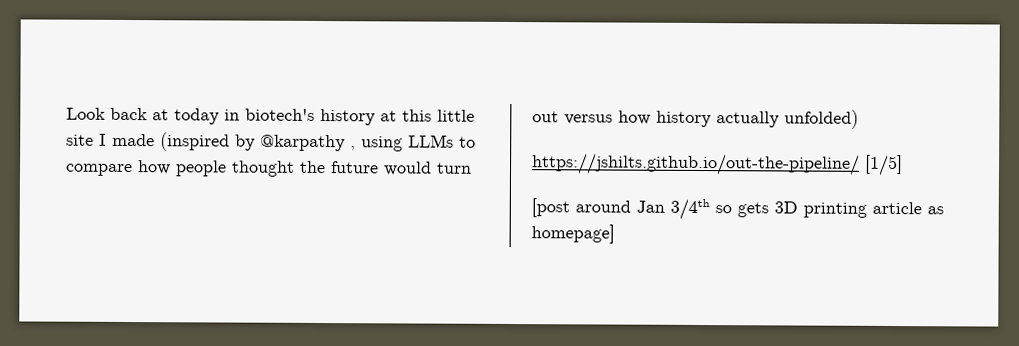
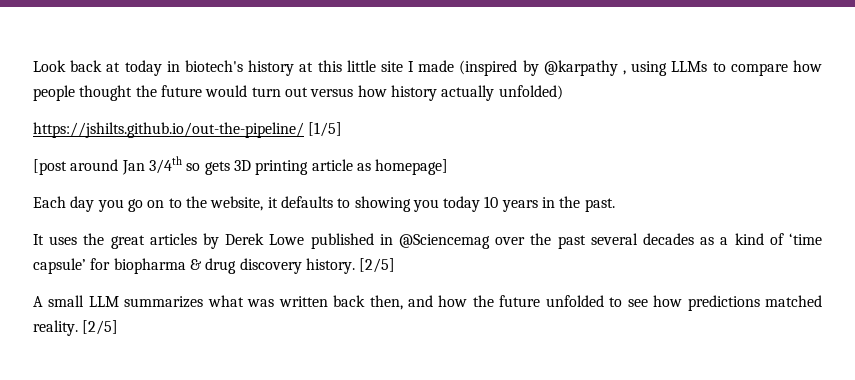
(615, 234) none -> [33,196,615,212] [33,233,823,249] [33,258,396,274] [33,295,823,311] [33,320,119,336] // Each day you go on to the website, it defaults to showing you today 10 years in the past. // It uses the great articles by Derek Lowe published in @Sciencemag over the past several decades as a kind of ‘time capsule’ for biopharma & drug discovery history. [2/5] // A small LLM summarizes what was written back then, and how the future unfolded to see how predictions matched reality. [2/5]

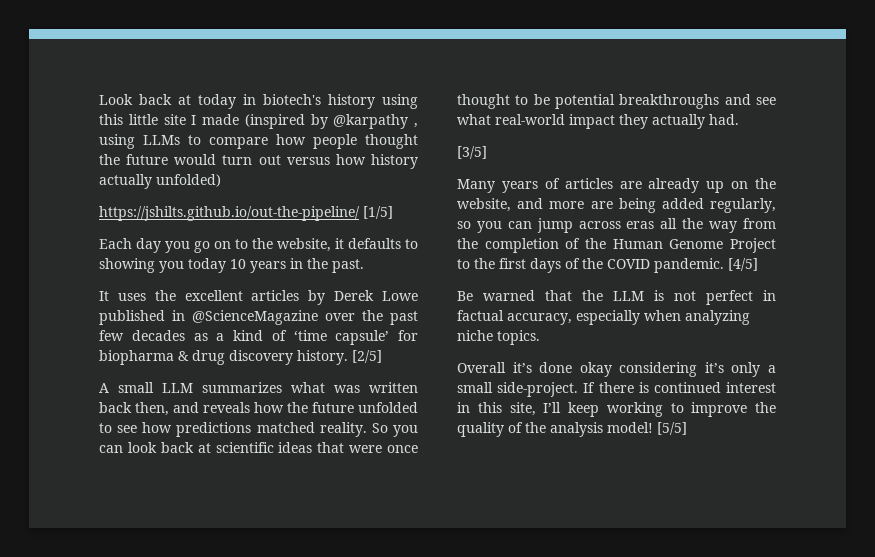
[299,62,314,72] at -> [382,94,418,109] using
[33,156,449,175] // [post around Jan 3/4th so gets 3D printing article as homepage] -> (393, 212) none
[110,235,145,249] great -> [184,290,243,301] excellent
[398,234,490,249] @Sciencemag -> [192,310,318,325] @ScienceMagazine
[590,233,638,245] several -> [99,330,124,341] few
(434, 301) none -> [203,402,250,413] reveals
[82,320,119,335] [2/5] -> [371,423,418,437] [99,442,418,453] [457,94,776,109] [457,114,739,129] [457,146,487,159] [457,178,776,193] [457,198,776,213] [457,218,776,233] [457,238,776,253] [457,258,758,273] [457,290,776,305] [457,310,750,325] [457,330,540,345] [457,362,776,377] [457,382,776,397] [457,402,776,417] [457,422,687,437] So you can look back at scientific ideas that were once thought to be potential breakthroughs and see what real-world impact they actually had. // [3/5] // Many years of articles are already up on the website, and more are being added regularly, so you can jump across eras all the way from the completion of the Human Genome Project to the first days of the COVID pandemic. [4/5] // Be warned that the LLM is not perfect in factual accuracy, especially when analyzing niche topics. // Overall it’s done okay considering it’s only a small side-project. If there is continued interest in this site, I’ll keep working to improve the quality of the analysis model! [5/5]

